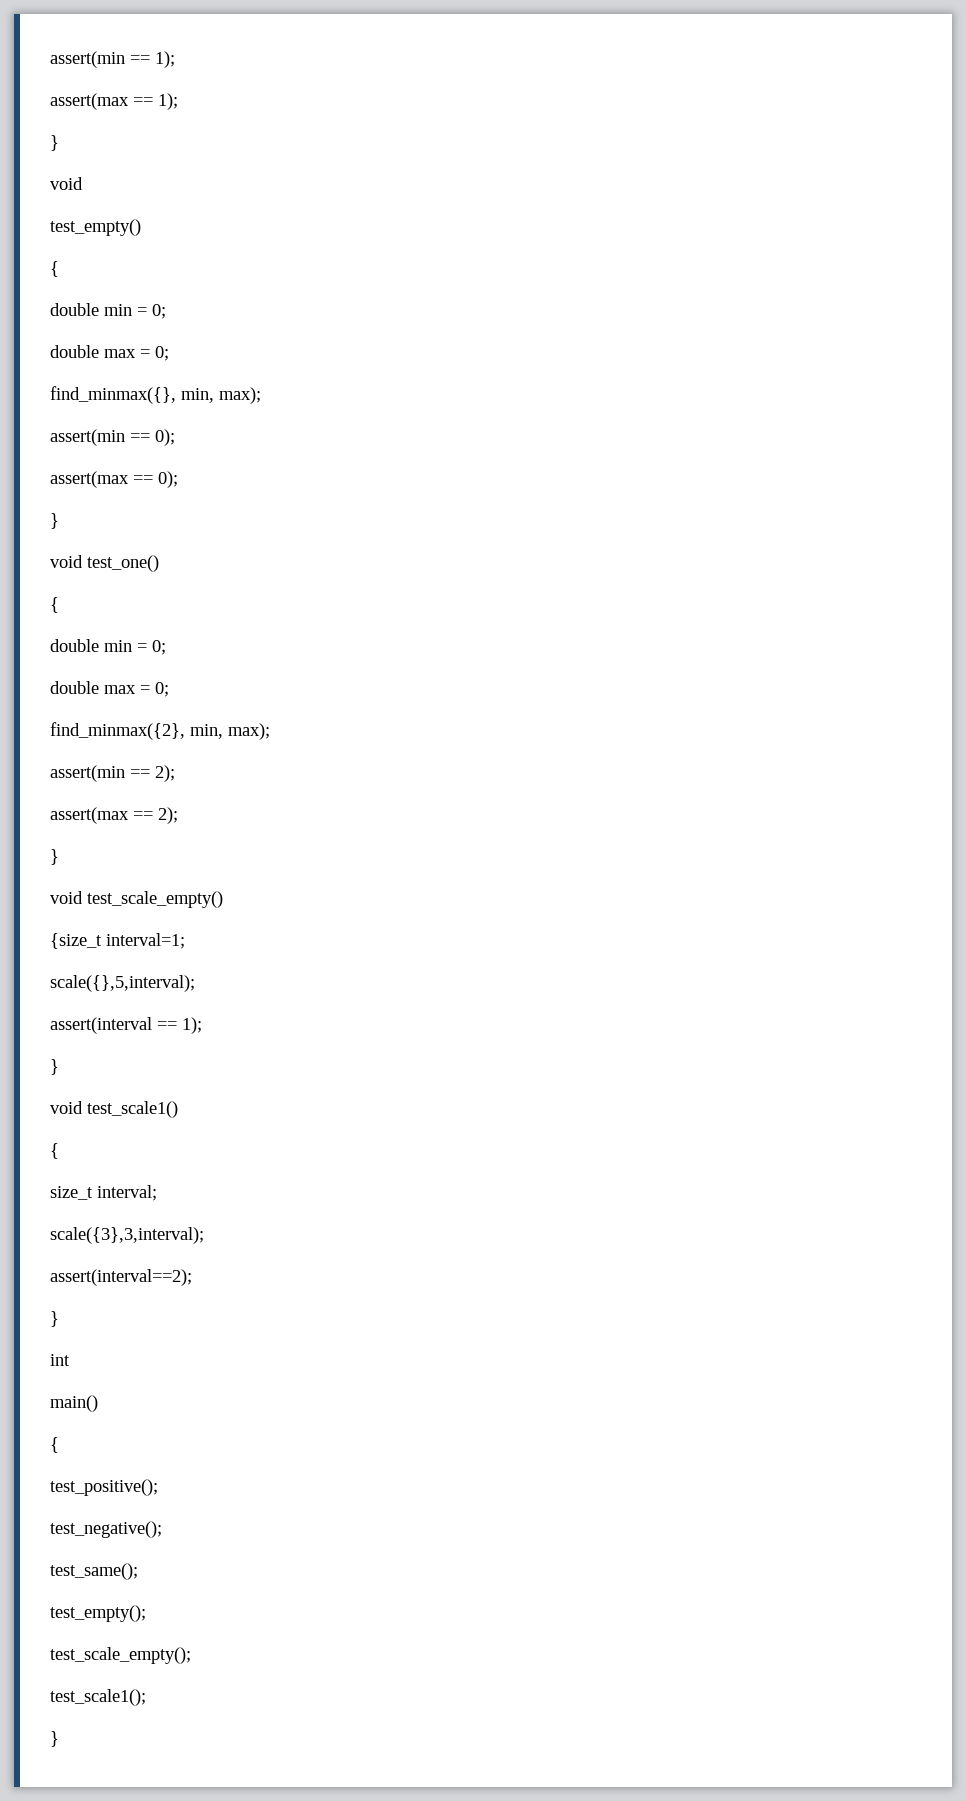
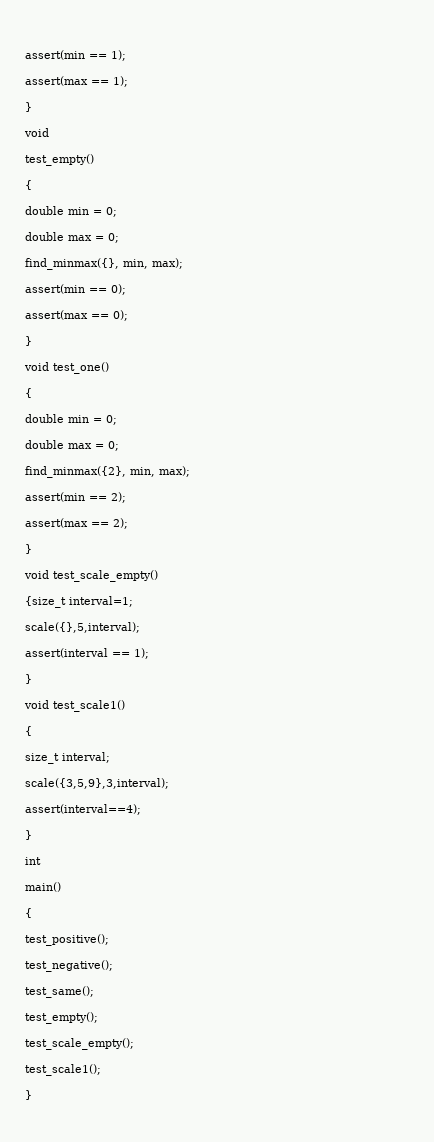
[50,1227,204,1244] [50,1269,192,1286] scale({3},3,interval); // assert(interval==2); -> [25,778,169,789] [25,804,141,815] scale({3,5,9},3,interval); // assert(interval==4);

